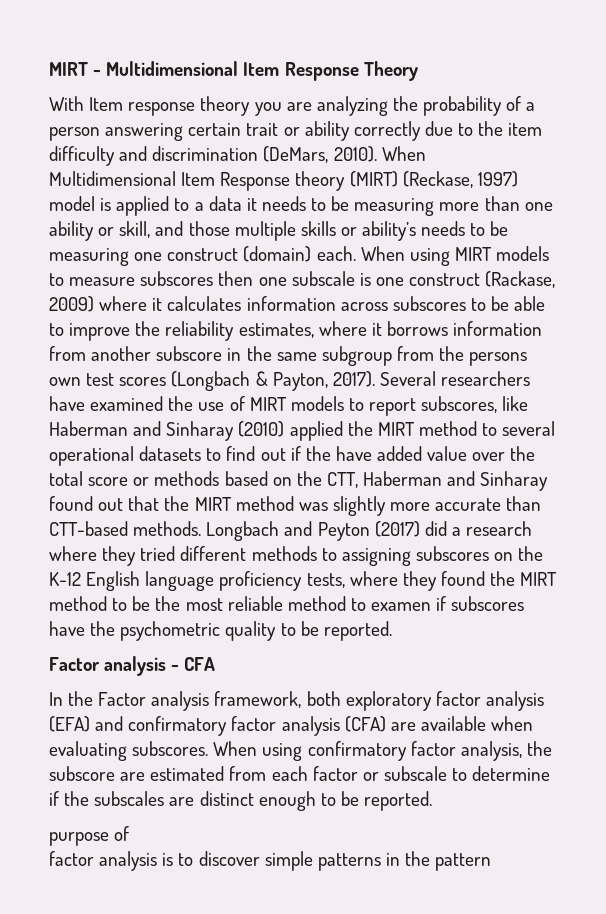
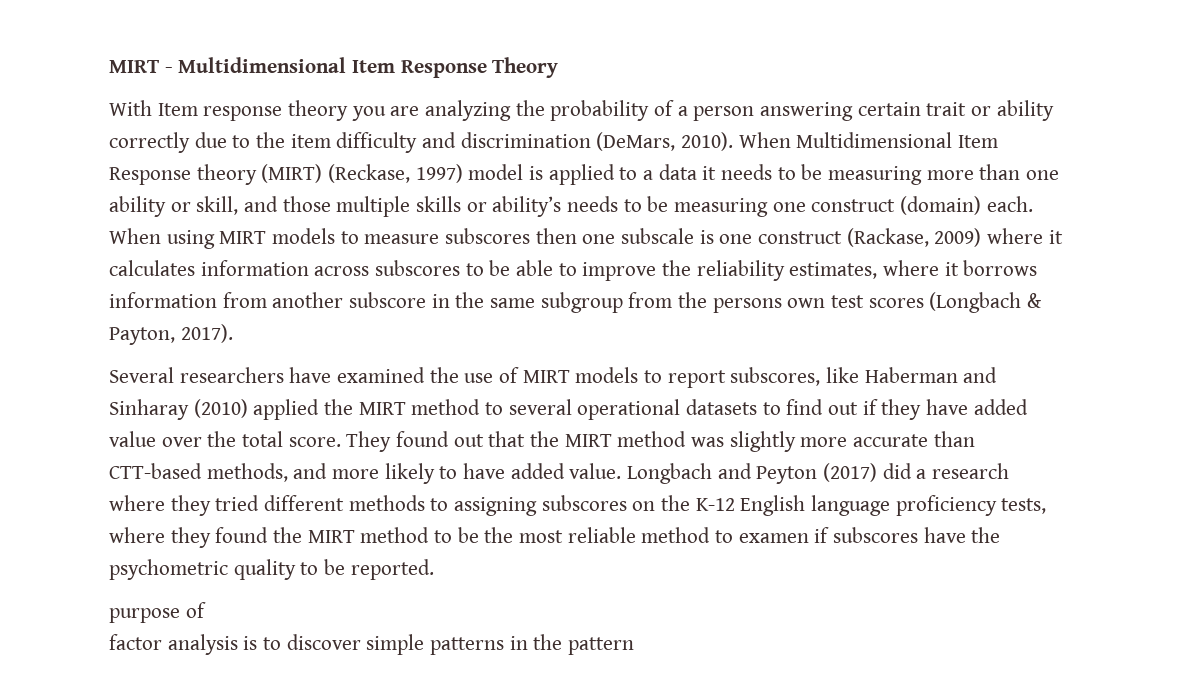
(375, 379) none -> (233, 333) //
[305,446,331,461] the -> [881,399,922,420] they
[88,471,549,491] score or methods based on the CTT, Haberman and Sinharay -> [288,431,392,452] score. They
[133,521,202,536] methods. -> [206,463,622,484] methods, and more likely to have added value.
[49,656,216,676] [49,691,545,711] [49,716,534,736] [49,741,552,761] [49,766,551,781] [49,791,433,811] // Factor analysis - CFA // In the Factor analysis framework, both exploratory factor analysis (EFA) and confirmatory factor analysis (CFA) are available when evaluating subscores. When using confirmatory factor analysis, the subscore are estimated from each factor or subscale to determine if the subscales are distinct enough to be reported. -> (434, 569) none

